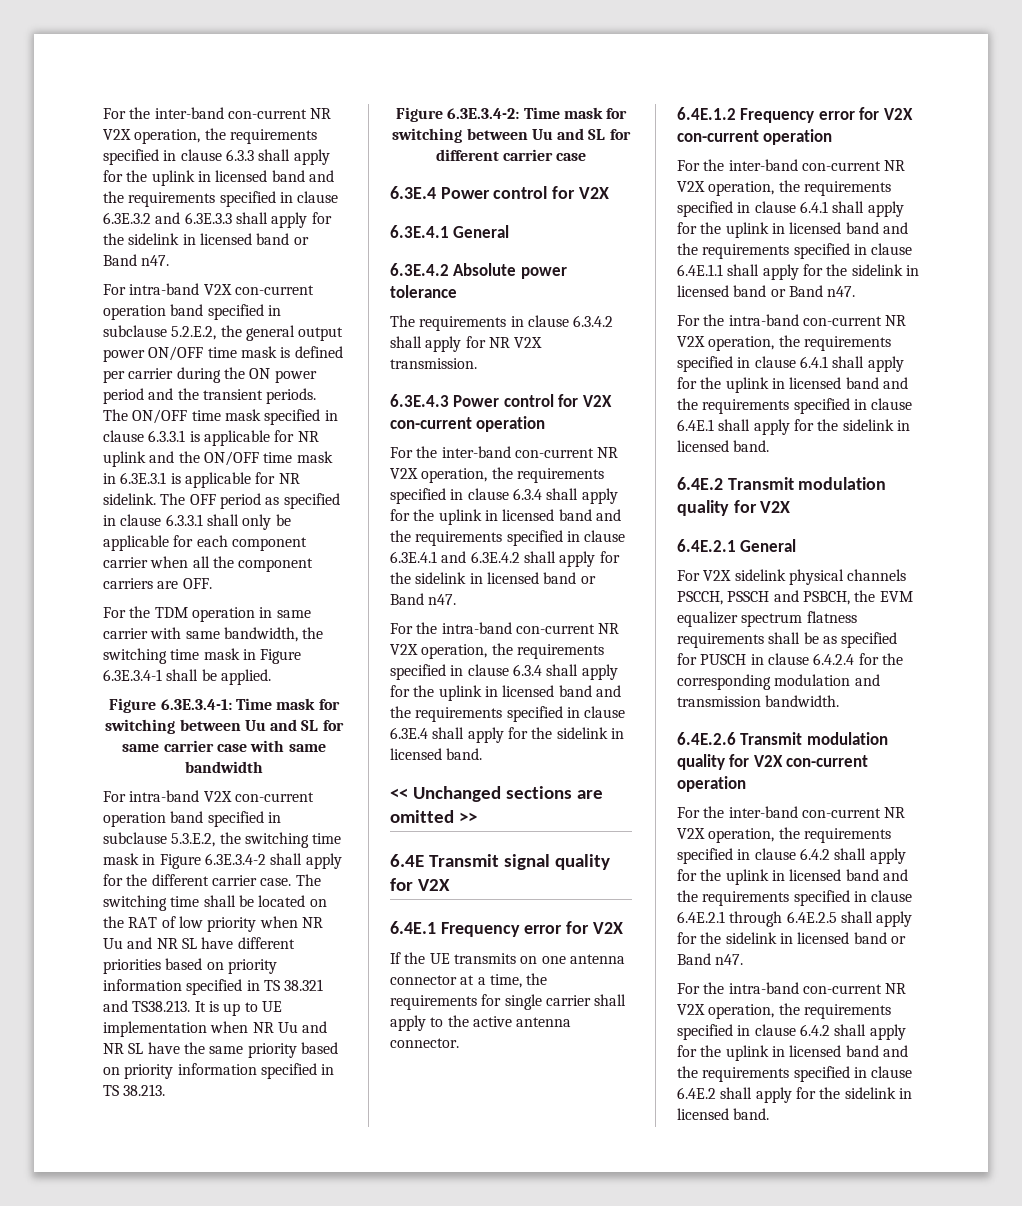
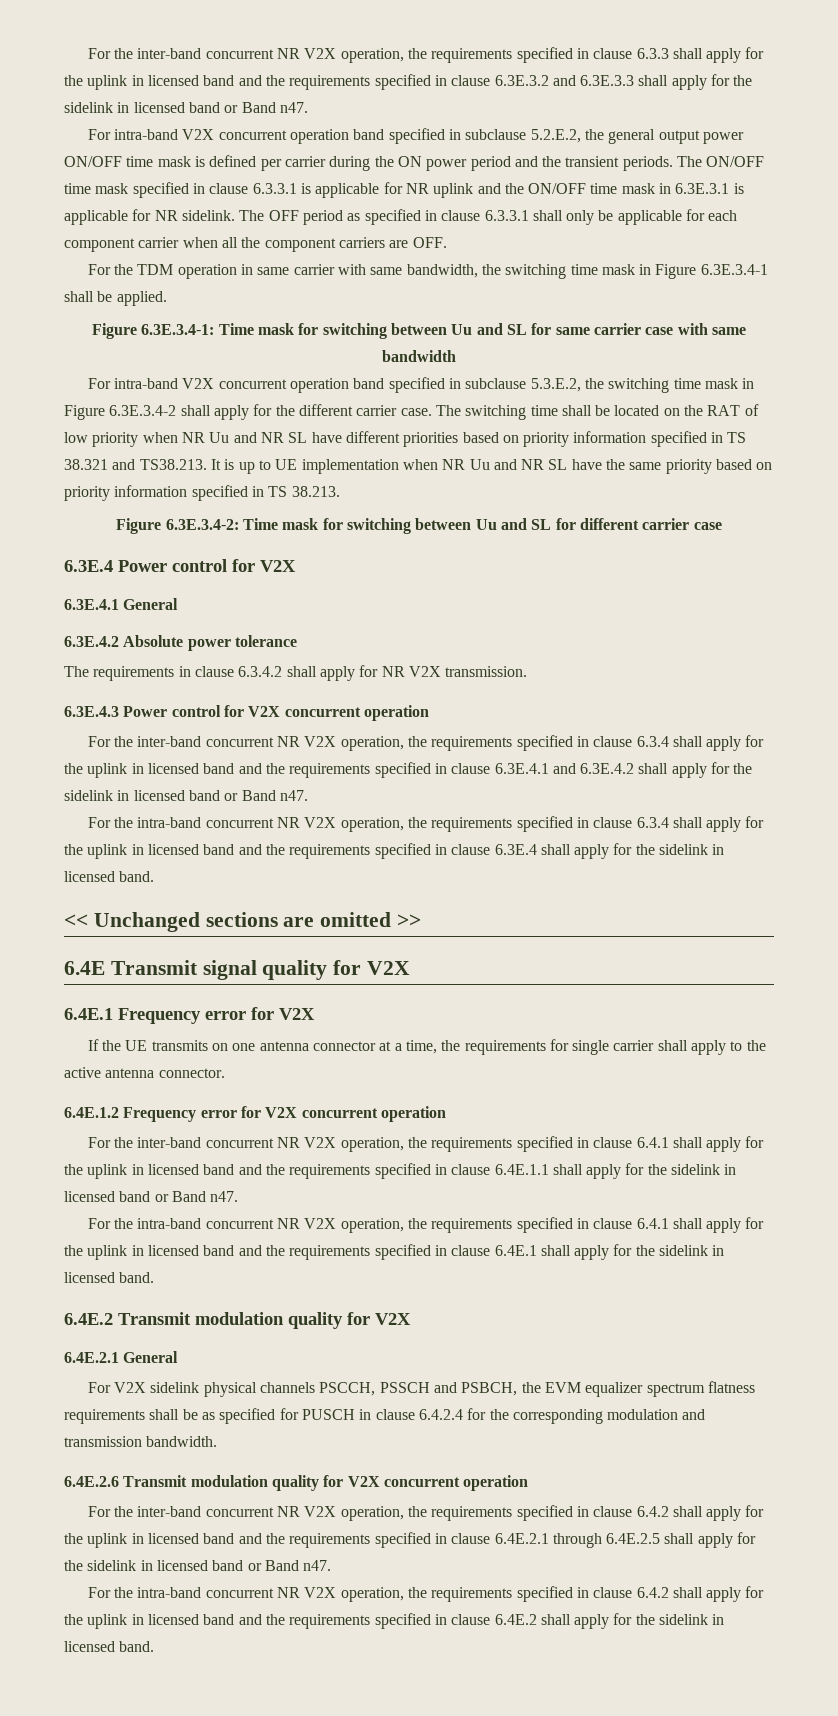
[103,107,307,119] For the inter-band con-current -> [87,48,274,59] For the inter-band concurrent
[234,285,314,295] con-current -> [218,130,287,140] concurrent
[234,792,314,802] con-current -> [218,379,287,389] concurrent
[390,416,546,432] [390,446,594,458] con-current operation // For the inter-band con-current -> [284,705,429,721] [87,736,274,747] concurrent operation // For the inter-band concurrent
[515,624,595,634] con-current -> [205,818,274,828] concurrent
[677,129,833,145] [677,159,881,171] con-current operation // For the inter-band con-current -> [301,1106,446,1122] [87,1137,274,1148] concurrent operation // For the inter-band concurrent
[802,316,882,326] con-current -> [205,1219,274,1229] concurrent
[786,755,869,767] [677,776,746,792] [677,806,881,818] con-current operation // For the inter-band con-current -> [383,1475,529,1491] [87,1506,274,1517] concurrent operation // For the inter-band concurrent
[802,984,882,994] con-current -> [205,1588,274,1598] concurrent

